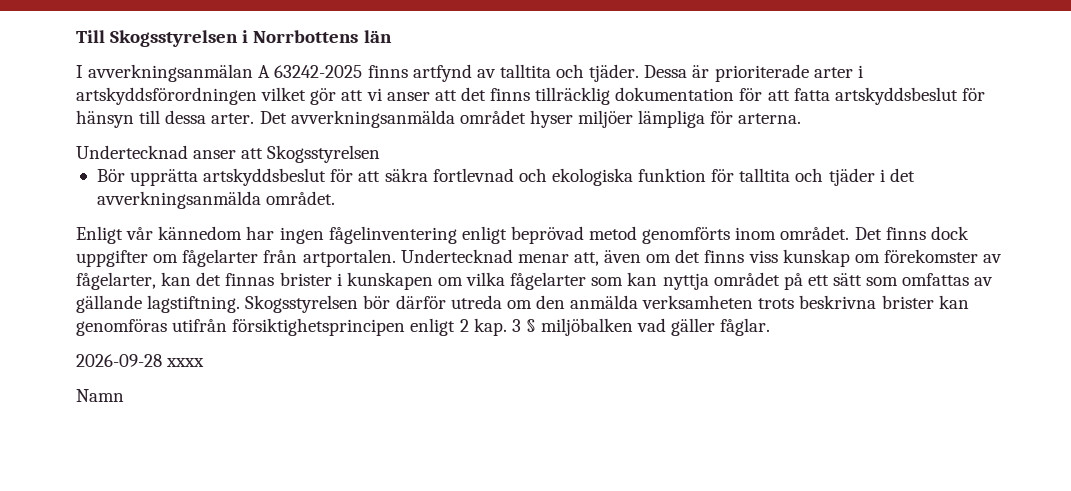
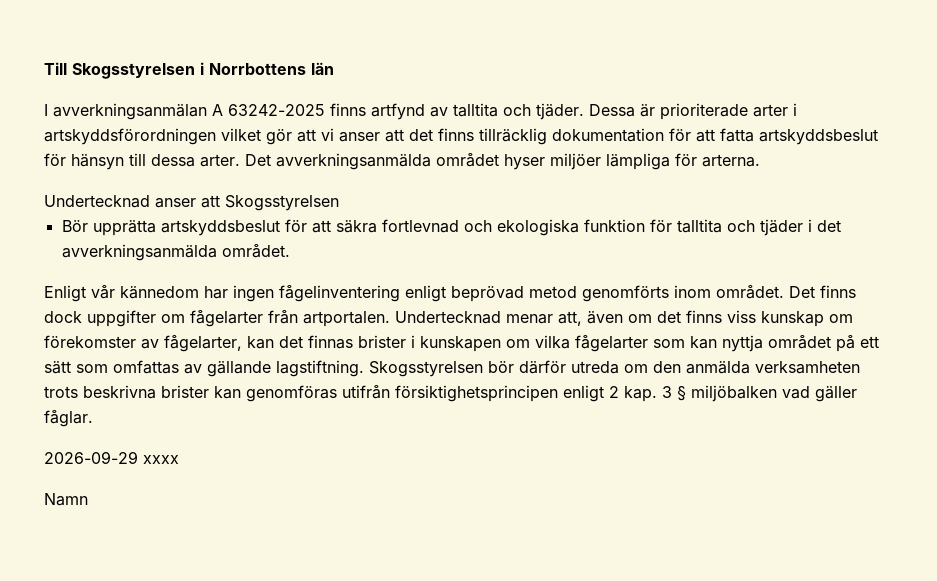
[76,354,162,367] 2026-09-28 -> [44,451,138,464] 2026-09-29

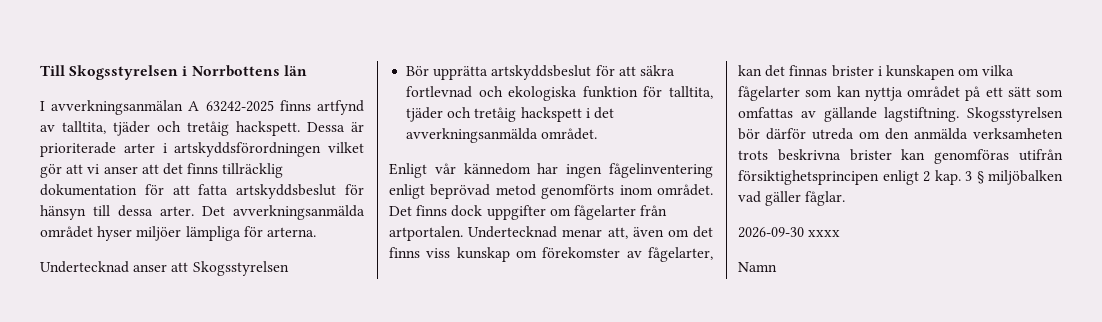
[453,103,584,120] talltita och tjäder. -> [62,121,300,136] talltita, tjäder och tretåig hackspett.
[676,219,803,236] talltita och tjäder -> [669,86,713,99] [406,107,582,122] talltita, tjäder och tretåig hackspett
[44,451,138,464] 2026-09-29 -> [738,227,804,238] 2026-09-30

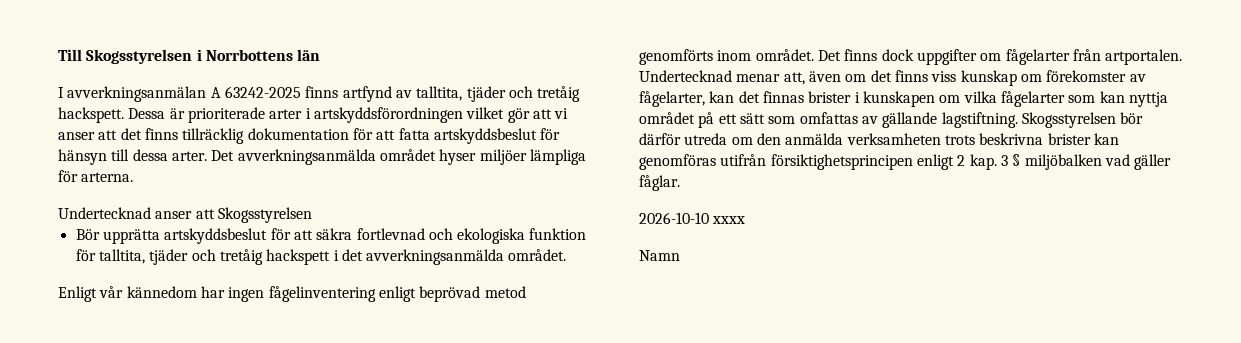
[738,227,804,238] 2026-09-30 -> [639,212,709,224] 2026-10-10

